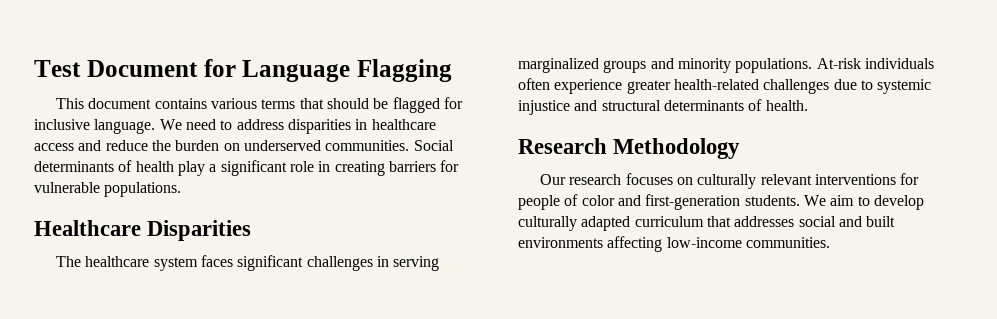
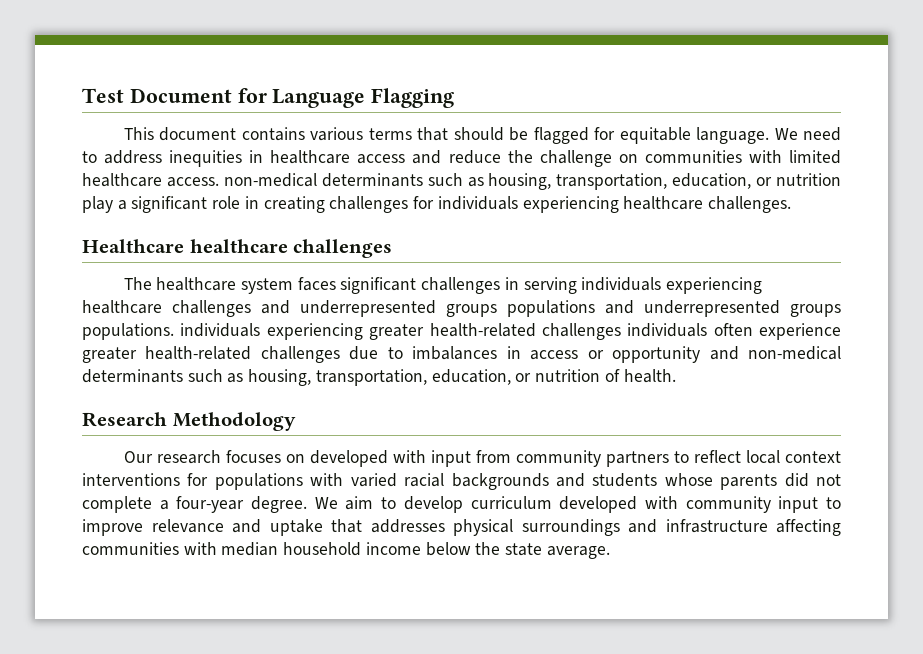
[34,119,90,130] inclusive -> [619,127,691,144] equitable
[287,119,351,134] disparities -> [169,150,243,167] inequities
[175,140,454,151] [34,160,174,172] burden on underserved communities. Social determinants of health -> [539,150,842,167] [82,173,841,190] challenge on communities with limited healthcare access. non-medical determinants such as housing, transportation, education, or nutrition
[388,160,460,172] [34,182,182,197] barriers for vulnerable populations. -> [329,196,791,213] challenges for individuals experiencing healthcare challenges.
[147,220,252,241] Disparities -> [189,239,393,258] healthcare challenges
[518,58,861,73] marginalized groups and minority populations. At-risk -> [581,277,763,294] [82,300,841,317] [82,323,621,340] individuals experiencing healthcare challenges and underrepresented groups populations and underrepresented groups populations. individuals experiencing greater health-related challenges
[877,79,932,94] [518,100,744,115] systemic injustice and structural determinants -> [412,346,841,363] [82,369,601,386] imbalances in access or opportunity and non-medical determinants such as housing, transportation, education, or nutrition
[697,173,920,189] [518,194,924,210] [518,216,896,231] [518,236,830,252] culturally relevant interventions for people of color and first-generation students. We aim to develop culturally adapted curriculum that addresses social and built environments affecting low-income communities. -> [309,450,842,467] [82,473,841,490] [82,496,842,513] [82,519,841,536] [82,542,610,559] developed with input from community partners to reflect local context interventions for populations with varied racial backgrounds and students whose parents did not complete a four-year degree. We aim to develop curriculum developed with community input to improve relevance and uptake that addresses physical surroundings and infrastructure affecting communities with median household income below the state average.

